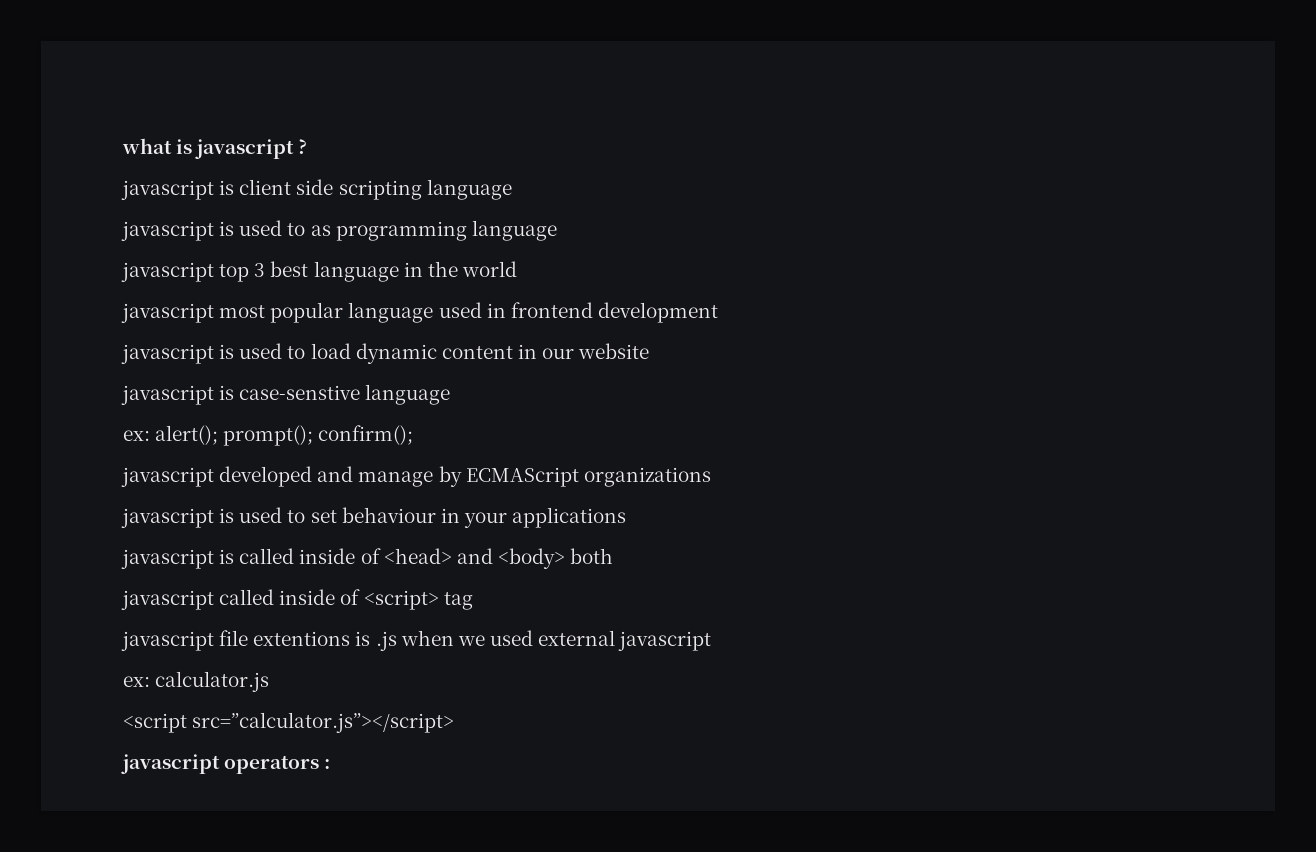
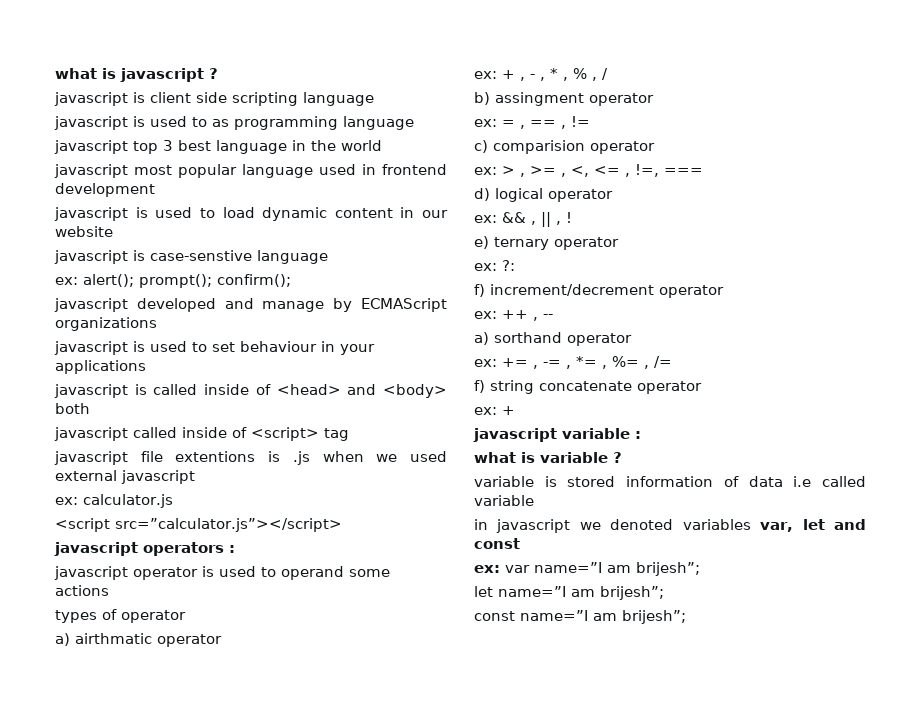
(331, 764) none -> [54,566,390,580] [55,585,109,596] [55,609,186,623] [55,633,222,647] [474,68,608,81] [474,92,654,106] [474,116,590,129] [474,140,655,154] [474,164,703,177] [474,188,613,202] [474,212,572,227] [474,236,619,250] [474,260,515,271] [474,284,724,298] [474,310,553,321] [474,332,632,346] [474,356,672,369] [474,380,702,394] [474,406,515,415] [473,428,641,442] [474,452,622,463] [474,476,866,487] [474,495,534,506] [474,519,866,533] [474,538,520,549] [474,562,700,576] [474,586,664,600] [474,610,686,624] // javascript operator is used to operand some actions // types of operator // a) airthmatic operator // ex: + , - , * , % , / // b) assingment operator // ex: = , == , != // c) comparision operator // ex: > , >= , <, <= , !=, === // d) logical operator // ex: && , || , ! // e) ternary operator // ex: ?: // f) increment/decrement operator // ex: ++ , -- // a) sorthand operator // ex: += , -= , *= , %= , /= // f) string concatenate operator // ex: + // javascript variable : // what is variable ? // variable is stored information of data i.e called variable // in javascript we denoted variables var, let and const // ex: var name=”I am brijesh”; // let name=”I am brijesh”; // const name=”I am brijesh”;

